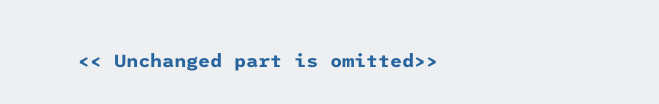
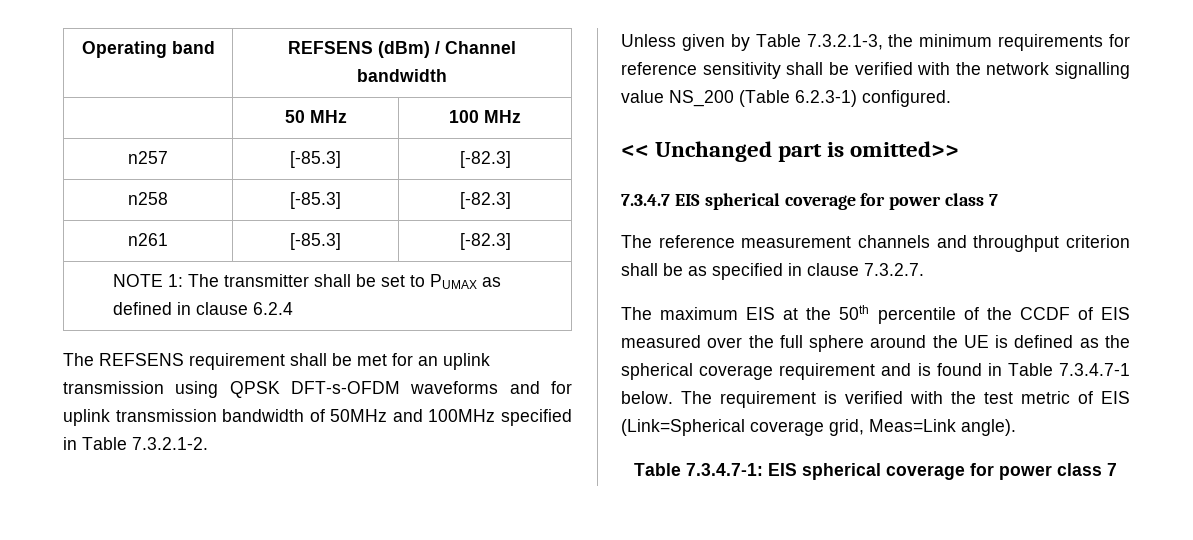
(78, 62) none -> [81,41,215,58] [288,41,516,58] [356,69,447,82] [284,110,347,123] [449,110,521,123] [128,151,168,164] [290,151,341,168] [459,151,511,168] [128,192,168,205] [290,192,341,209] [459,192,511,209] [128,233,168,246] [290,233,341,250] [459,233,511,250] [112,274,501,289] [112,302,293,315] [63,353,490,370] [63,381,572,398] [63,409,572,426] [63,437,208,450] [621,34,1130,51] [621,62,1130,79] [621,90,951,107] Operating band | REFSENS (dBm) / Channel bandwidth // | 50 MHz | 100 MHz // n257 | [-85.3] | [-82.3] // n258 | [-85.3] | [-82.3] // n261 | [-85.3] | [-82.3] // NOTE 1: The transmitter shall be set to PUMAX as defined in clause 6.2.4 // The REFSENS requirement shall be met for an uplink transmission using QPSK DFT-s-OFDM waveforms and for uplink transmission bandwidth of 50MHz and 100MHz specified in Table 7.3.2.1-2. // Unless given by Table 7.3.2.1-3, the minimum requirements for reference sensitivity shall be verified with the network signalling value NS_200 (Table 6.2.3-1) configured. //
(438, 60) none -> [621,193,999,210] [621,235,1130,252] [621,263,924,280] [621,305,1130,324] [621,335,1130,352] [621,363,1130,380] [621,391,1130,408] [621,419,1016,436] [634,463,1117,480] // 7.3.4.7 EIS spherical coverage for power class 7 // The reference measurement channels and throughput criterion shall be as specified in clause 7.3.2.7. // The maximum EIS at the 50th percentile of the CCDF of EIS measured over the full sphere around the UE is defined as the spherical coverage requirement and is found in Table 7.3.4.7-1 below. The requirement is verified with the test metric of EIS (Link=Spherical coverage grid, Meas=Link angle). // Table 7.3.4.7-1: EIS spherical coverage for power class 7

